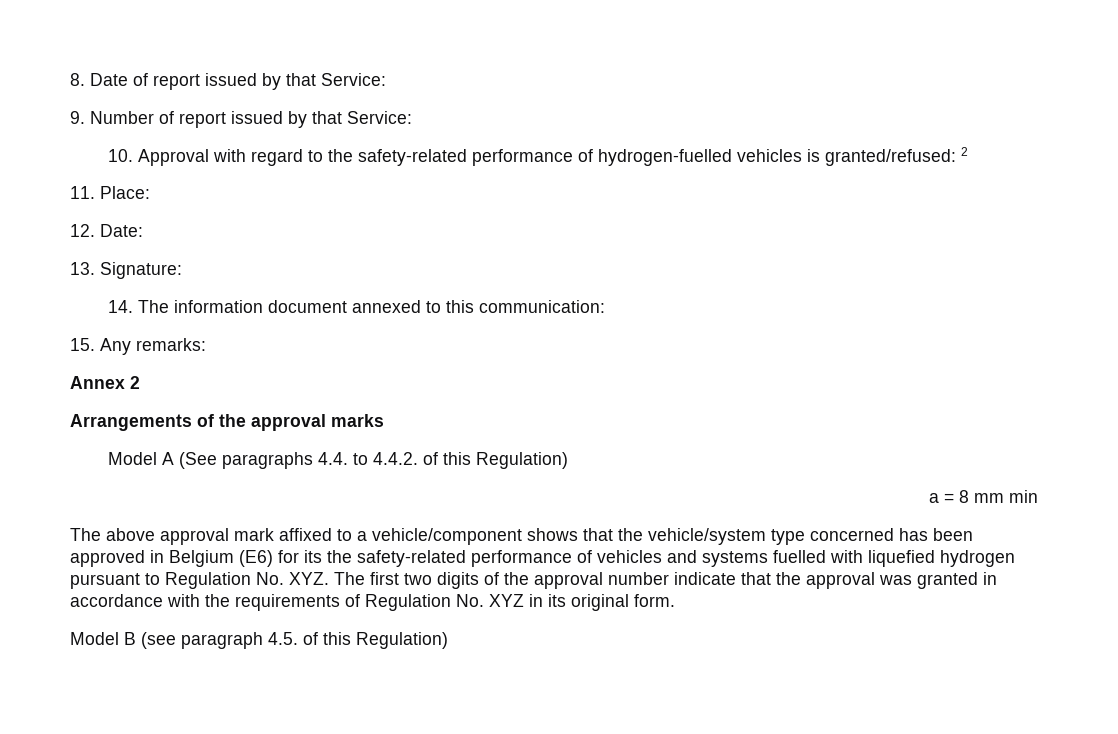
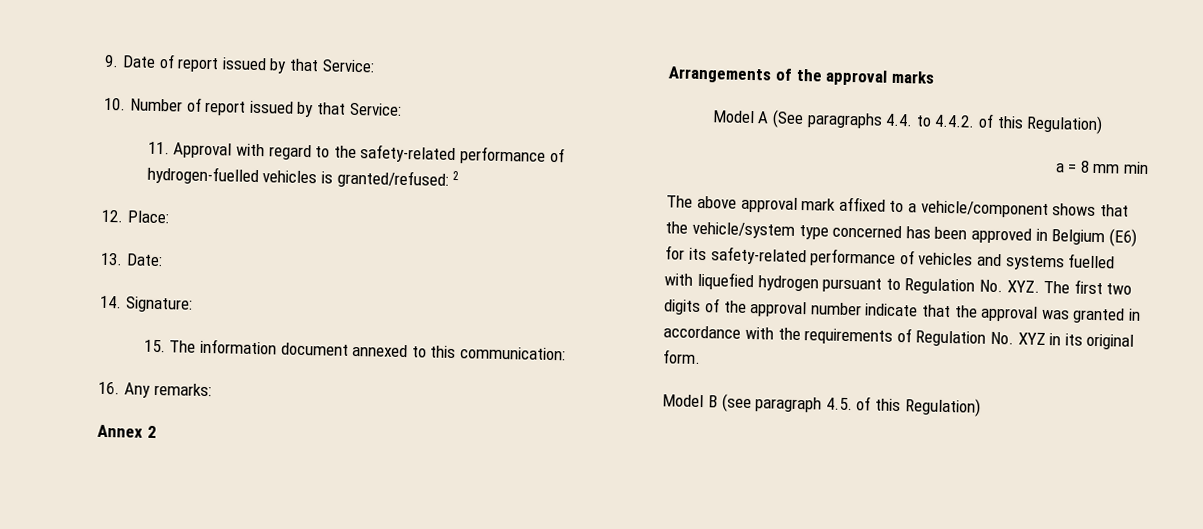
[69,73,85,86] 8. -> [104,54,120,68] 9.
[69,111,85,124] 9. -> [104,97,127,111] 10.
[108,149,134,162] 10. -> [147,141,170,155] 11.
[69,186,95,199] 11. -> [101,209,124,223] 12.
[69,224,95,237] 12. -> [100,252,124,266] 13.
[69,262,95,275] 13. -> [100,295,123,309] 14.
[108,300,134,313] 14. -> [143,339,166,353] 15.
[69,338,95,351] 15. -> [98,381,121,395] 16.
[326,550,352,563] the -> (707, 254) none

